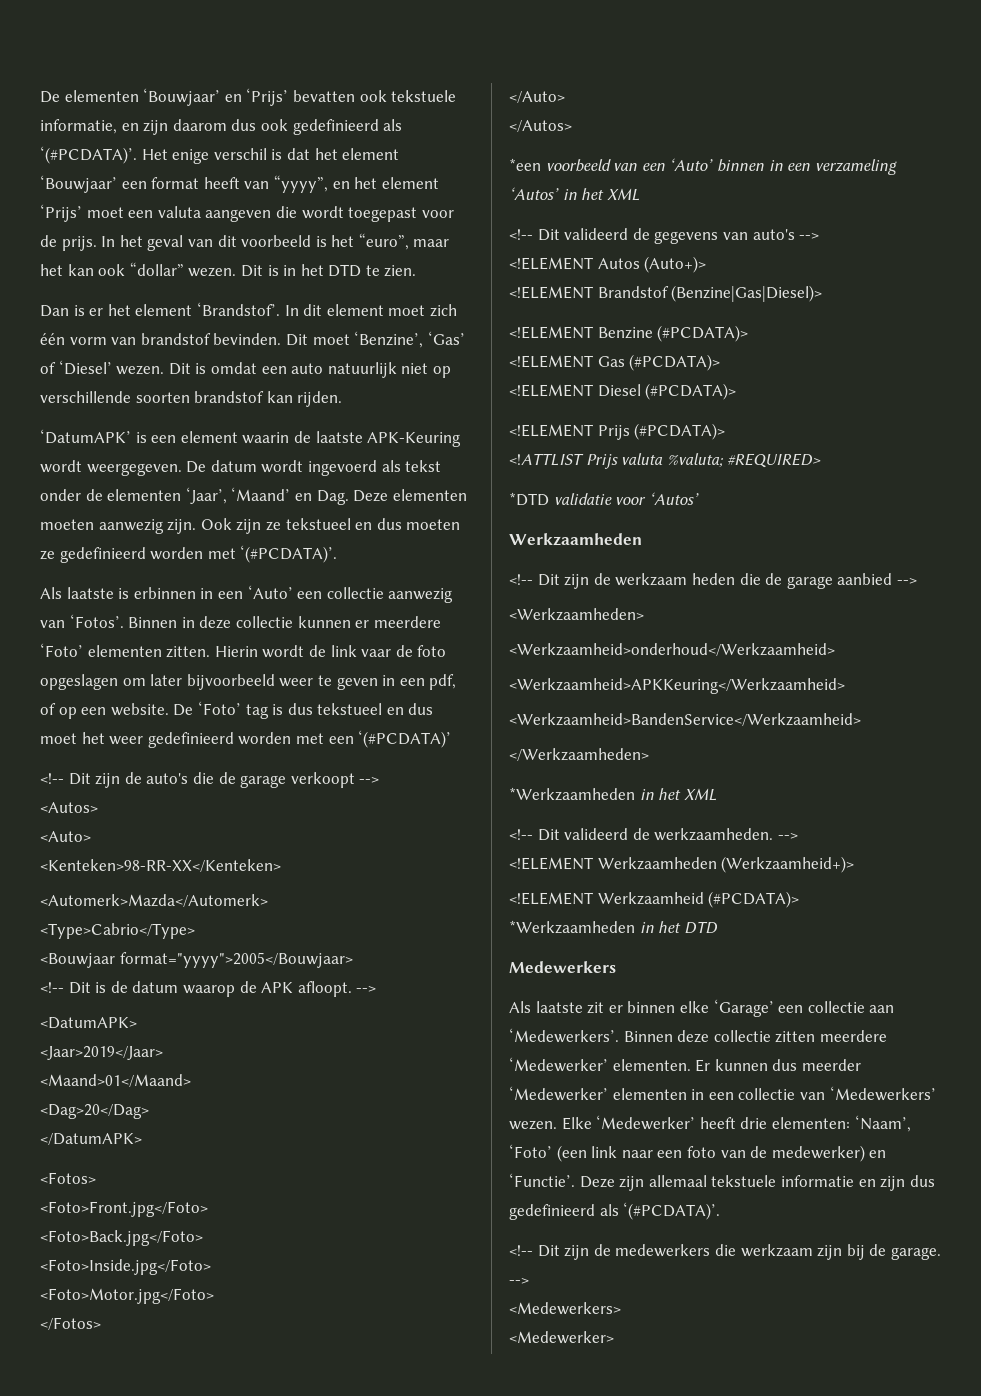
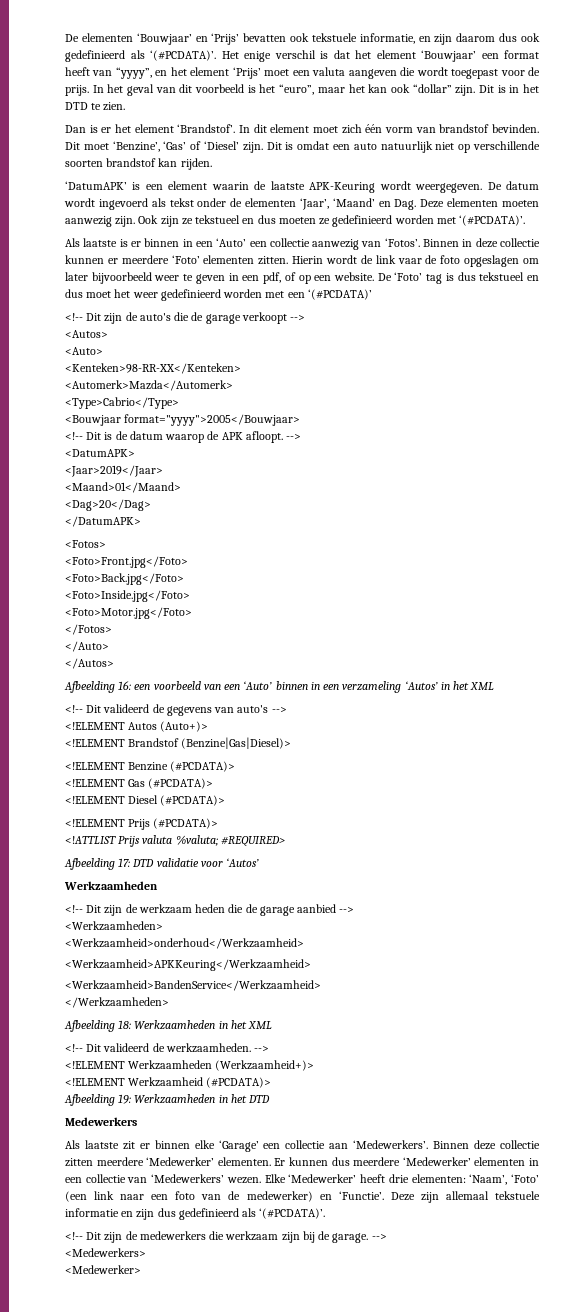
[188,267,237,277] wezen. -> [455,85,476,96] zijn.
[116,365,165,375] wezen. -> [242,142,263,153] zijn.
[133,587,196,599] erbinnen -> [130,238,180,247] er binnen
[509,158,541,171] *een -> [64,681,151,693] Afbeelding 16: een
[509,492,549,506] *DTD -> [64,858,155,870] Afbeelding 17: DTD
[509,787,635,801] *Werkzaamheden -> [64,1020,216,1032] Afbeelding 18: Werkzaamheden
[509,920,635,934] *Werkzaamheden -> [64,1094,216,1106] Afbeelding 19: Werkzaamheden
[801,1059,861,1071] meerder -> [353,1157,401,1166] meerdere

